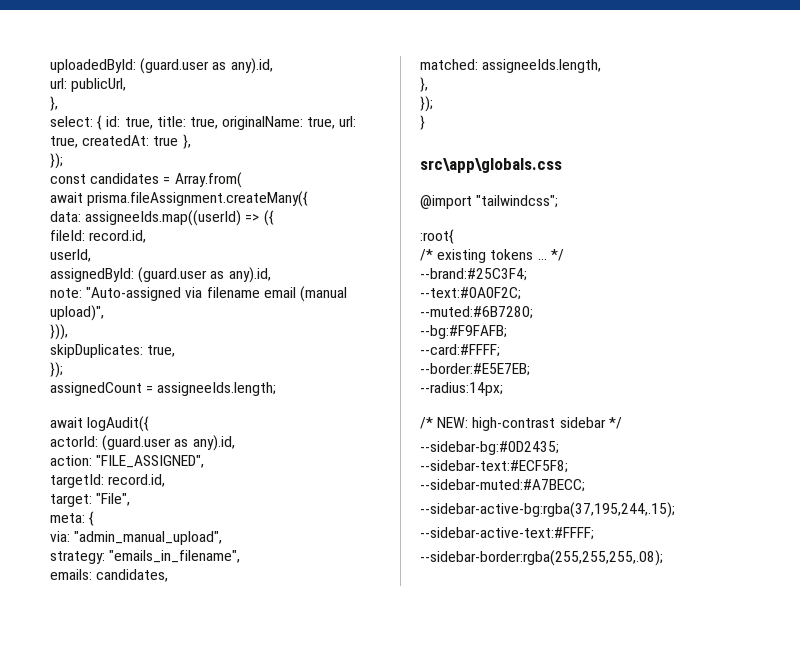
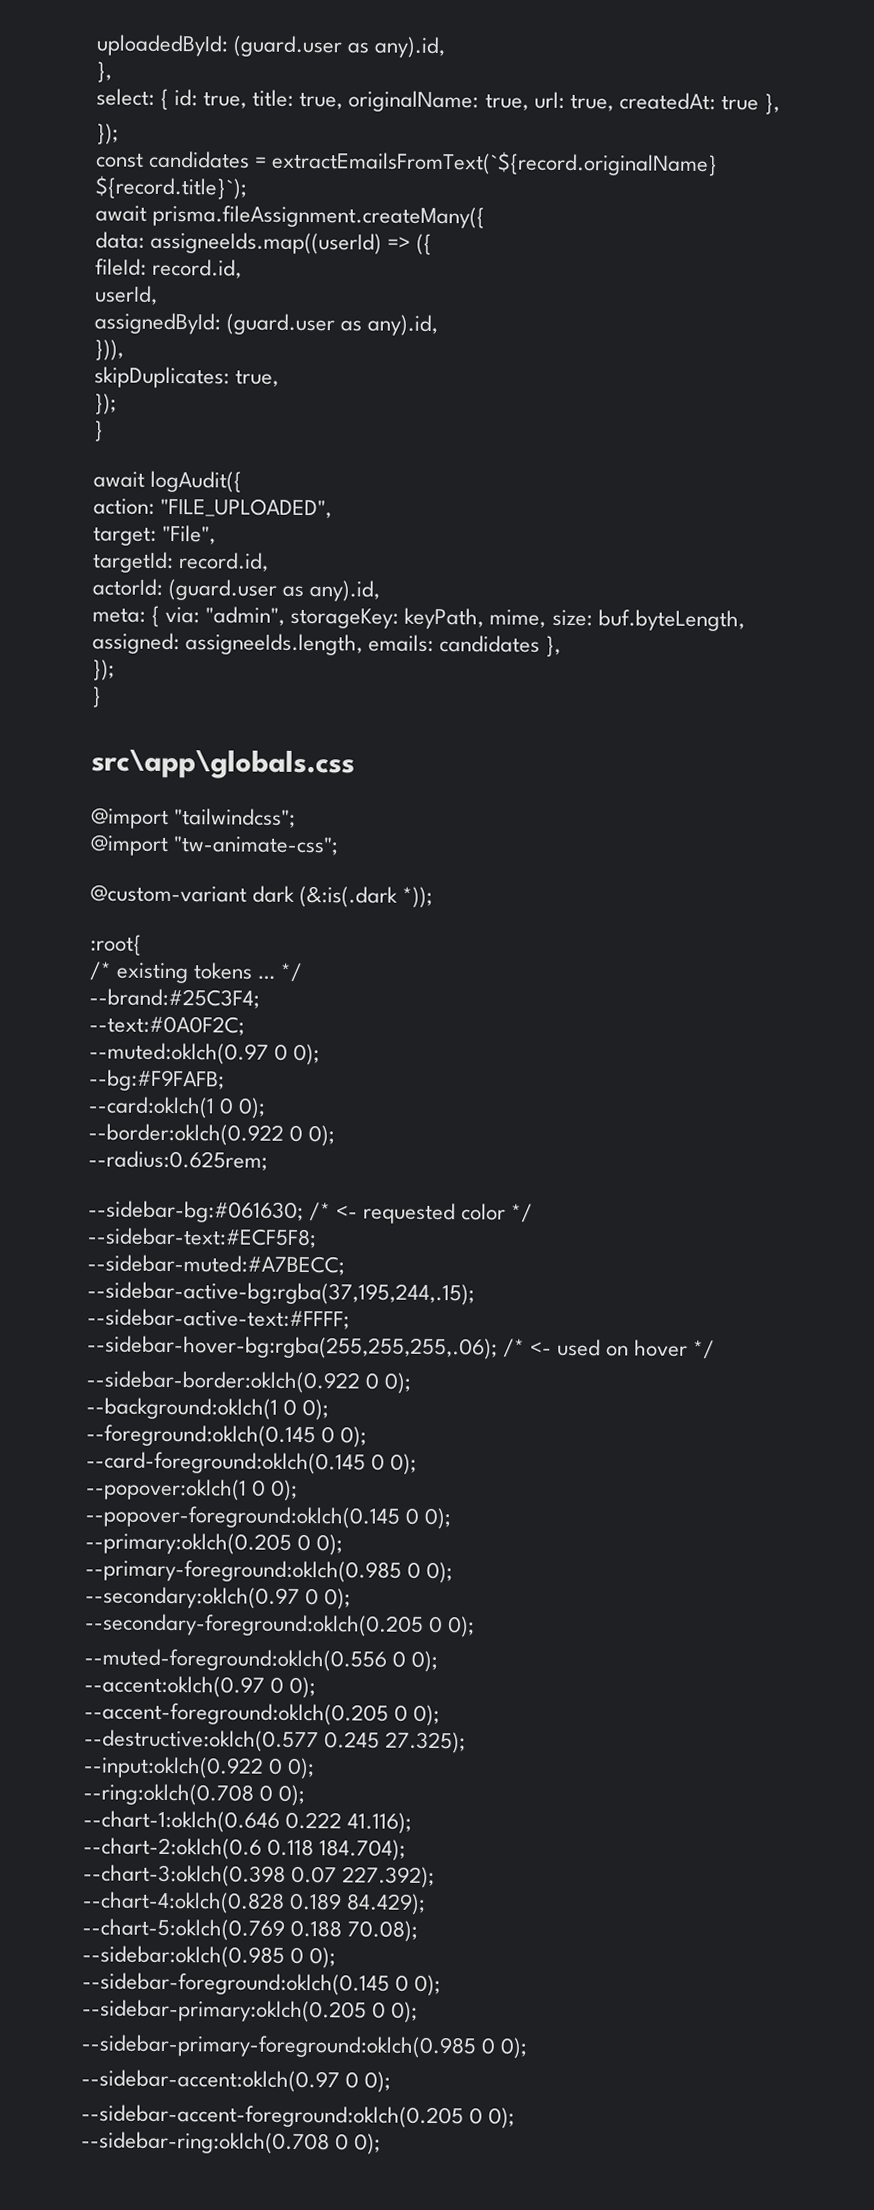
[50,78,127,92] // url: publicUrl, -> (447, 47) none
[174,172,242,188] Array.from( -> [271,149,719,177] [95,175,247,200] extractEmailsFromText(`${record.originalName} ${record.title}`);
[50,286,347,302] [50,305,104,321] // note: "Auto-assigned via filename email (manual upload)", -> (439, 325) none
[50,382,277,396] assignedCount = assigneeIds.length; -> [93,420,104,442] }
[50,435,235,451] [50,455,205,468] [50,474,166,488] [50,493,131,507] [50,511,95,526] [50,531,223,545] [50,550,241,564] [50,569,169,582] [420,59,602,73] actorId: (guard.user as any).id, // action: "FILE_ASSIGNED", // targetId: record.id, // target: "File", // meta: { // via: "admin_manual_upload", // strategy: "emails_in_filename", // emails: candidates, // matched: assigneeIds.length, // -> [93,497,333,519] [93,524,217,546] [92,551,270,574] [92,578,381,602] [92,605,745,632] [92,632,541,656] action: "FILE_UPLOADED", // target: "File", // targetId: record.id, // actorId: (guard.user as any).id, // meta: { via: "admin", storageKey: keyPath, mime, size: buf.byteLength, assigned: assigneeIds.length, emails: candidates
(559, 201) none -> [90,834,340,856] [90,884,434,908] // @import "tw-animate-css"; // @custom-variant dark (&:is(.dark *));
[420,306,533,319] [420,325,507,339] [420,344,500,357] [420,363,530,376] [420,382,503,396] [420,417,622,431] [420,441,559,455] --muted:#6B7280; // --bg:#F9FAFB; // --card:#FFFF; // --border:#E5E7EB; // --radius:14px; // /* NEW: high-contrast sidebar */ // --sidebar-bg:#0D2435; -> [89,1042,321,1066] [89,1069,225,1092] [88,1096,267,1119] [88,1123,336,1147] [88,1150,268,1171] [88,1200,534,1225] --muted:oklch(0.97 0 0); // --bg:#F9FAFB; // --card:oklch(1 0 0); // --border:oklch(0.922 0 0); // --radius:0.625rem; // --sidebar-bg:#061630; /* <- requested color */
[420,550,663,566] --sidebar-border:rgba(255,255,255,.08); -> [87,1335,716,1360] [86,1370,412,1394] [86,1397,330,1421] [86,1424,368,1448] [86,1451,418,1475] [86,1478,299,1501] [85,1505,452,1530] [85,1532,344,1556] [85,1559,454,1584] [85,1586,352,1610] [85,1613,476,1638] [84,1648,439,1673] [84,1675,317,1699] [84,1702,441,1727] [84,1729,467,1754] [83,1756,316,1780] [83,1783,306,1807] [83,1810,413,1834] [83,1837,407,1861] [83,1864,436,1889] [82,1891,427,1915] [82,1918,419,1942] [82,1945,337,1969] [82,1972,442,1997] [82,1999,419,2023] [81,2034,529,2059] [81,2069,392,2093] [81,2104,516,2129] [81,2131,382,2155] --sidebar-hover-bg:rgba(255,255,255,.06); /* <- used on hover */ // --sidebar-border:oklch(0.922 0 0); // --background:oklch(1 0 0); // --foreground:oklch(0.145 0 0); // --card-foreground:oklch(0.145 0 0); // --popover:oklch(1 0 0); // --popover-foreground:oklch(0.145 0 0); // --primary:oklch(0.205 0 0); // --primary-foreground:oklch(0.985 0 0); // --secondary:oklch(0.97 0 0); // --secondary-foreground:oklch(0.205 0 0); // --muted-foreground:oklch(0.556 0 0); // --accent:oklch(0.97 0 0); // --accent-foreground:oklch(0.205 0 0); // --destructive:oklch(0.577 0.245 27.325); // --input:oklch(0.922 0 0); // --ring:oklch(0.708 0 0); // --chart-1:oklch(0.646 0.222 41.116); // --chart-2:oklch(0.6 0.118 184.704); // --chart-3:oklch(0.398 0.07 227.392); // --chart-4:oklch(0.828 0.189 84.429); // --chart-5:oklch(0.769 0.188 70.08); // --sidebar:oklch(0.985 0 0); // --sidebar-foreground:oklch(0.145 0 0); // --sidebar-primary:oklch(0.205 0 0); // --sidebar-primary-foreground:oklch(0.985 0 0); // --sidebar-accent:oklch(0.97 0 0); // --sidebar-accent-foreground:oklch(0.205 0 0); // --sidebar-ring:oklch(0.708 0 0);

